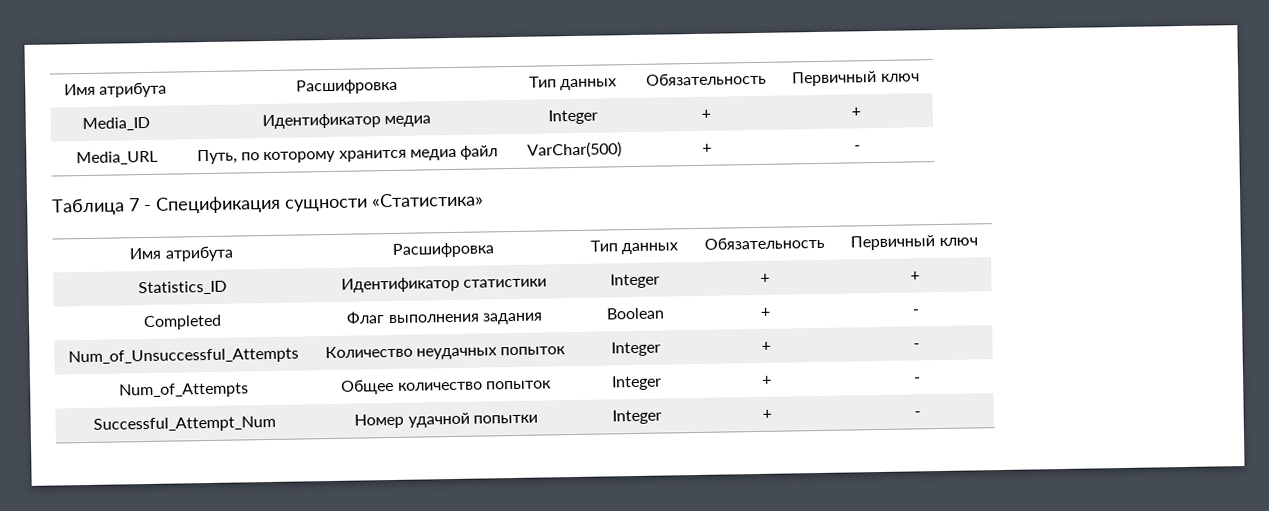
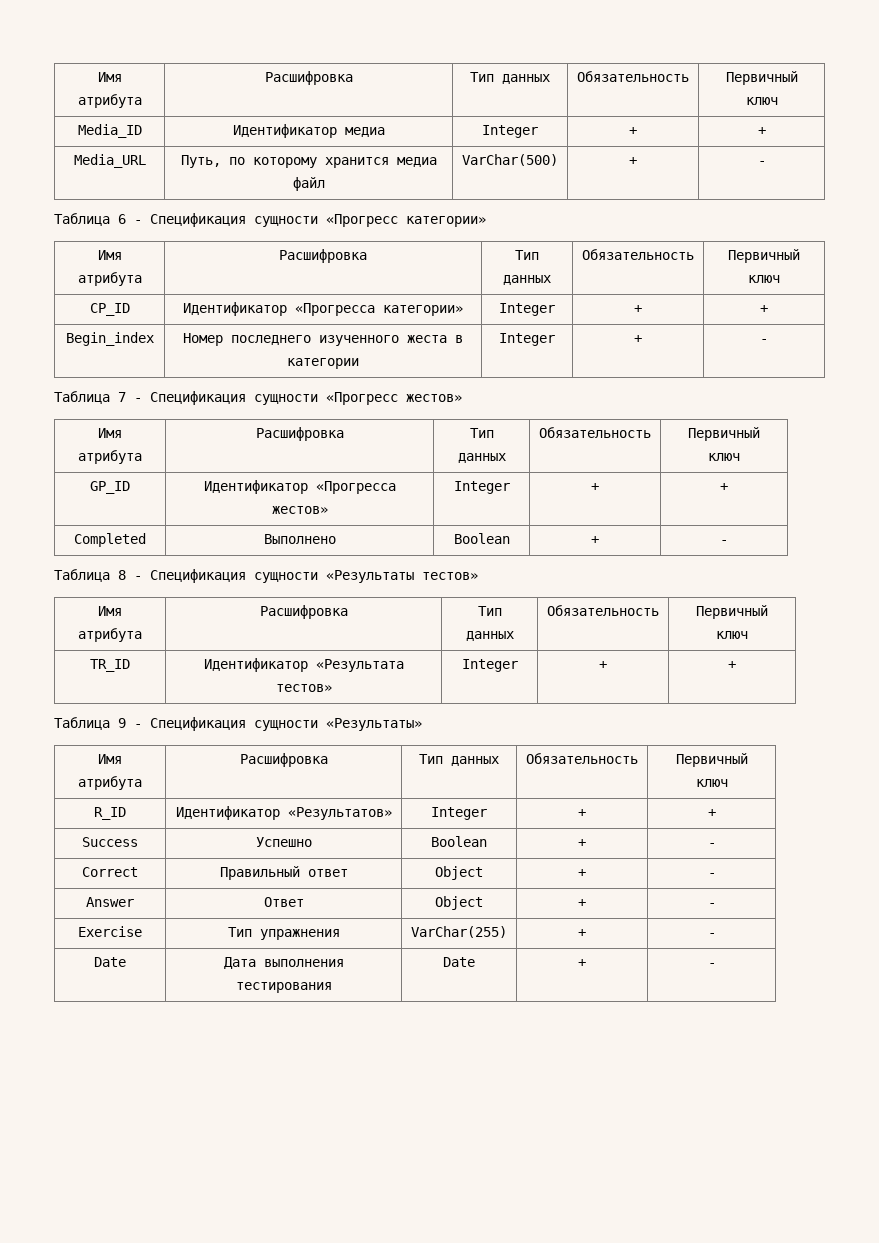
[128,192,484,214] [129,245,234,262] [392,242,494,258] [589,240,679,255] [703,235,825,250] [850,235,978,251] [137,280,227,296] [340,276,548,293] [609,273,660,289] [759,273,770,283] [909,271,920,281] [143,314,222,331] [346,311,543,325] [605,307,665,320] [759,307,771,317] [911,309,920,315] [67,347,299,366] [324,345,567,360] [610,341,661,357] [760,341,771,351] [912,343,920,349] [119,382,249,399] [341,378,552,395] [610,375,662,391] [760,375,772,385] [913,377,921,383] [92,415,276,433] [354,412,538,429] [611,409,662,425] 7 - Спецификация сущности «Статистика» // Имя атрибута | Расшифровка | Тип данных | Обязательность | Первичный ключ // Statistics_ID | Идентификатор статистики | Integer | + | + // Completed | Флаг выполнения задания | Boolean | + | - // Num_of_Unsuccessful_Attempts | Количество неудачных попыток | Integer | + | - // Num_of_Attempts | Общее количество попыток | Integer | + | - // Successful_Attempt_Num | Номер удачной попытки | Integer -> [118,213,486,227] [97,250,122,260] [77,272,142,286] [279,249,367,263] [515,250,539,260] [503,275,551,285] [582,249,694,260] [728,249,800,263] [748,275,780,283] [89,303,130,316] [183,302,463,316] [499,303,555,316] [634,305,642,313] [760,305,768,313] [65,332,154,346] [183,333,463,346] [287,358,359,369] [499,333,555,346] [634,335,642,343] [760,339,768,343] [54,391,462,405] [98,428,122,438] [78,450,142,464] [255,427,344,441] [469,428,494,438] [457,453,506,463] [539,427,651,438] [688,427,760,441] [708,453,740,461] [90,481,130,494] [203,480,396,494] [271,506,328,514] [453,481,510,494] [591,483,599,491] [720,483,728,491] [74,533,146,547] [263,534,336,544] [453,533,510,544] [591,536,599,544] [720,540,728,544] [54,569,478,583] [98,606,122,616] [78,628,142,642] [259,605,348,619] [477,606,502,616] [465,631,514,641] [547,605,659,616] [696,605,768,619] [716,631,748,639] [90,659,130,672] [203,658,404,672] [275,684,332,692] [461,659,518,672] [599,661,607,669] [728,661,736,669] [54,717,422,731] [98,754,122,764] [78,776,142,790] [239,753,328,767] [419,754,499,766] [526,753,638,764] [675,753,748,767] [695,779,728,787] [94,807,126,820] [175,806,392,820] [431,807,487,820] [578,809,586,817] [707,809,716,817] [82,837,138,847] [255,837,312,847] [431,836,487,847] [578,839,586,847] [707,843,716,847] [82,867,138,877] [219,866,348,880] [435,866,483,880] [578,869,586,877] [707,873,716,877] [86,897,134,907] [263,897,304,907] [435,896,483,910] [578,899,586,907] [707,903,716,907] [78,926,142,937] [227,927,340,940] [411,926,507,938] [578,929,586,937] [707,933,716,937] [94,957,126,967] [223,957,344,969] [235,982,332,993] [443,957,475,967] 6 - Спецификация сущности «Прогресс категории» // Имя атрибута | Расшифровка | Тип данных | Обязательность | Первичный ключ // CP_ID | Идентификатор «Прогресса категории» | Integer | + | + // Begin_index | Номер последнего изученного жеста в категории | Integer | + | - // Таблица 7 - Спецификация сущности «Прогресс жестов» // Имя атрибута | Расшифровка | Тип данных | Обязательность | Первичный ключ // GP_ID | Идентификатор «Прогресса жестов» | Integer | + | + // Completed | Выполнено | Boolean | + | - // Таблица 8 - Спецификация сущности «Результаты тестов» // Имя атрибута | Расшифровка | Тип данных | Обязательность | Первичный ключ // TR_ID | Идентификатор «Результата тестов» | Integer | + | + // Таблица 9 - Спецификация сущности «Результаты» // Имя атрибута | Расшифровка | Тип данных | Обязательность | Первичный ключ // R_ID | Идентификатор «Результатов» | Integer | + | + // Success | Успешно | Boolean | + | - // Correct | Правильный ответ | Object | + | - // Answer | Ответ | Object | + | - // Exercise | Тип упражнения | VarChar(255) | + | - // Date | Дата выполнения тестирования | Date

